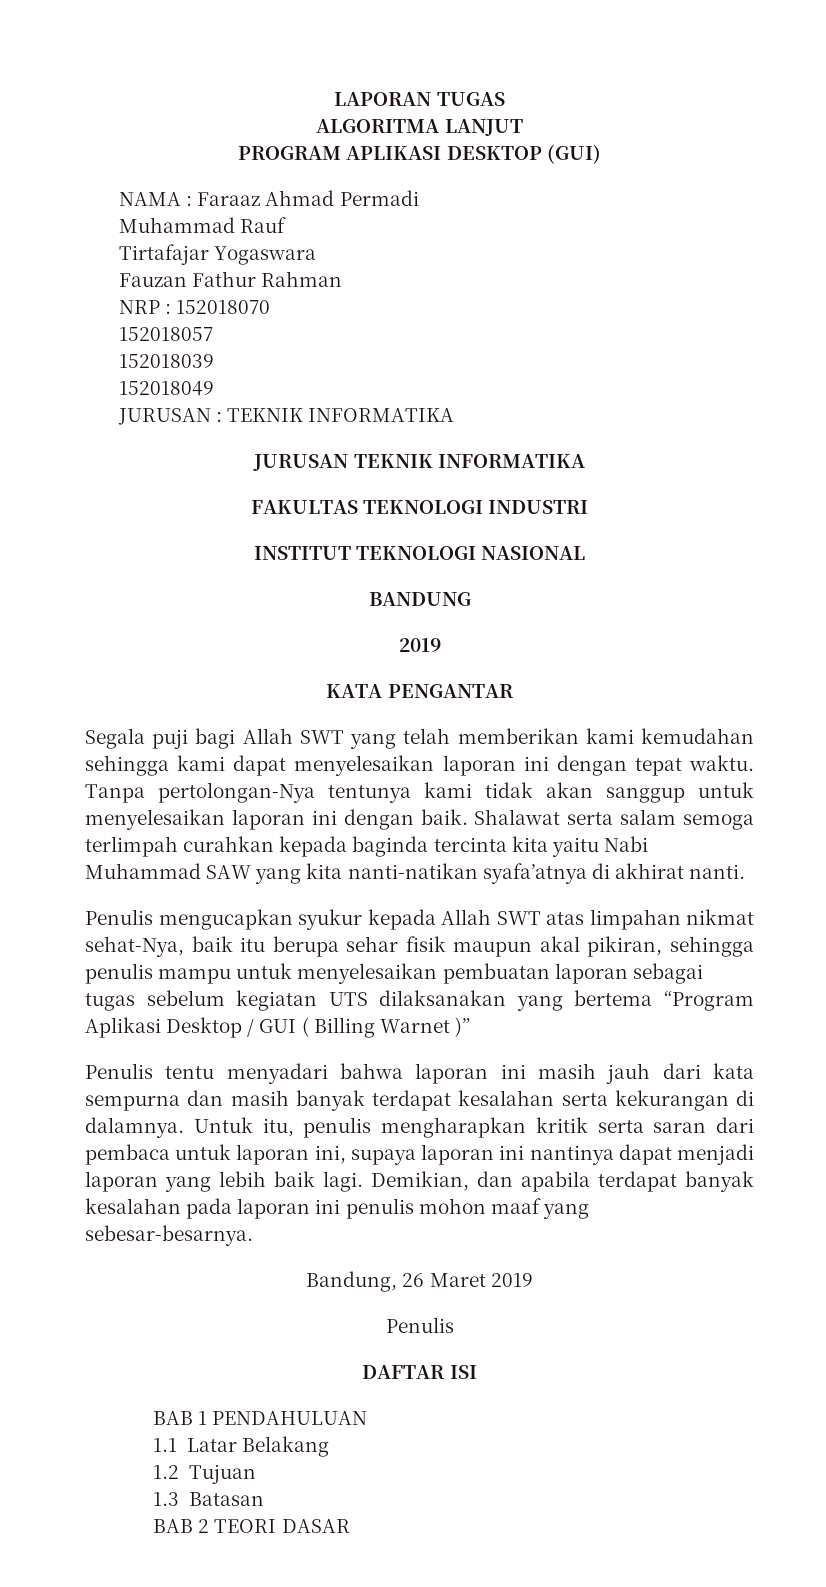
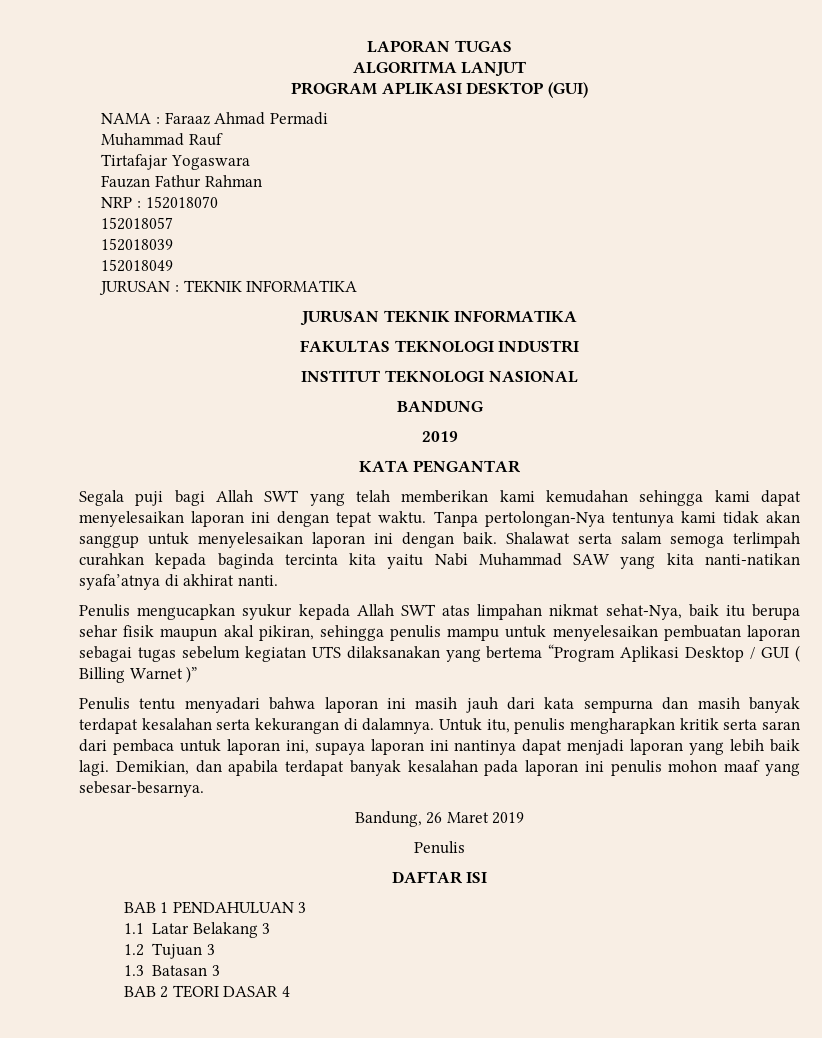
(368, 1418) none -> [298,902,307,913] 3
(330, 1446) none -> [262,923,271,934] 3
(256, 1474) none -> [206,944,215,955] 3
(264, 1499) none -> [211,965,220,976] 3
(350, 1526) none -> [282,986,291,997] 4

